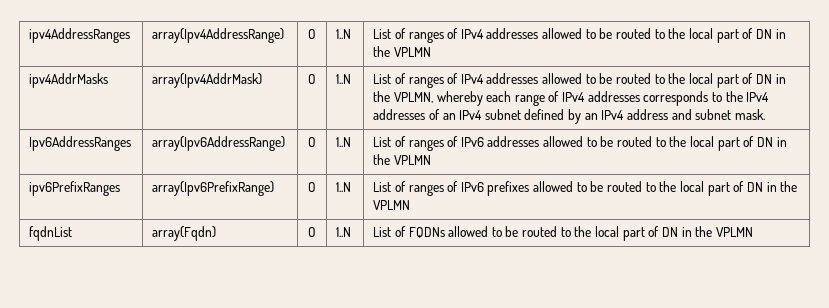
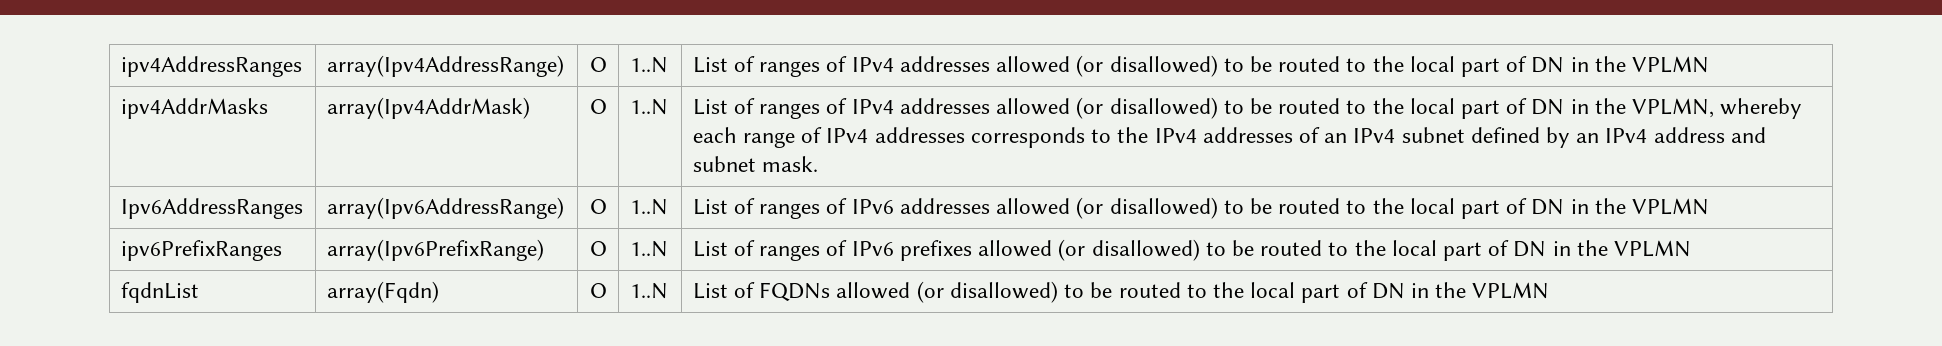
(583, 33) none -> [1076,55,1218,77] (or disallowed)
(583, 78) none -> [1076,97,1218,119] (or disallowed)
(584, 141) none -> [1076,197,1218,219] (or disallowed)
(574, 186) none -> [1058,239,1200,261] (or disallowed)
(489, 231) none -> [916,281,1058,303] (or disallowed)

